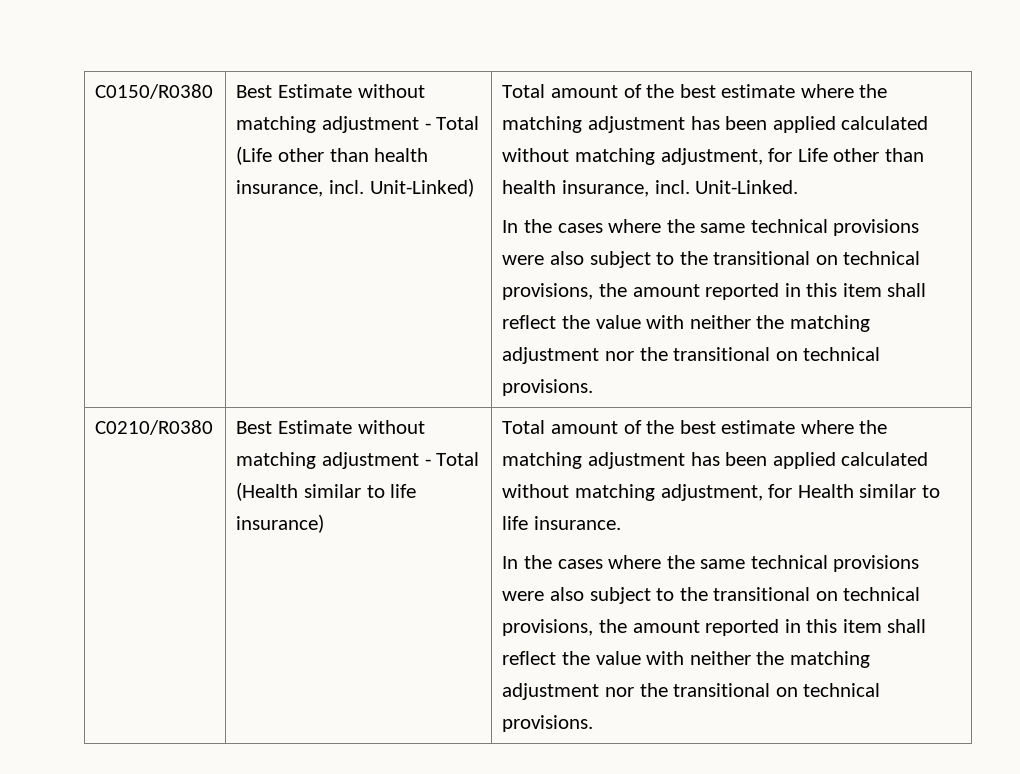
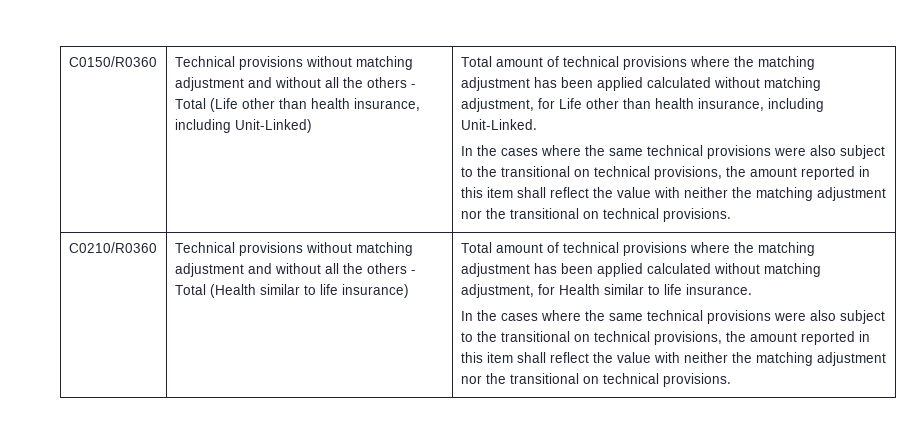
[95,84,214,99] [236,84,425,98] [236,116,419,133] C0150/R0380 | Best Estimate without matching adjustment -> [68,56,157,67] [174,56,413,70] [174,77,407,91] C0150/R0360 | Technical provisions without matching adjustment and without all the others
[328,180,364,194] incl. -> [174,119,231,133] including
[646,84,796,98] the best estimate -> [562,56,687,70] technical provisions
[654,180,690,194] incl. -> [767,98,824,112] including
[95,420,214,435] [236,420,425,434] [236,452,419,469] C0210/R0380 | Best Estimate without matching adjustment -> [68,242,157,253] [174,242,413,256] [174,263,407,277] C0210/R0360 | Technical provisions without matching adjustment and without all the others
[646,420,796,434] the best estimate -> [562,242,687,256] technical provisions

